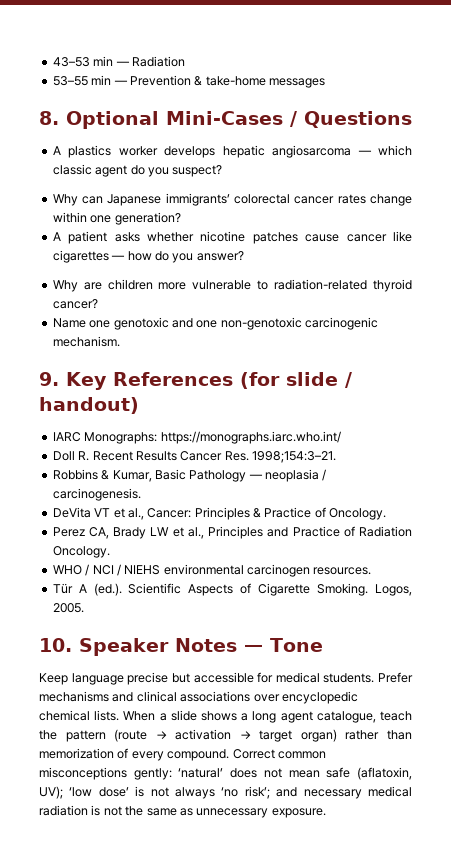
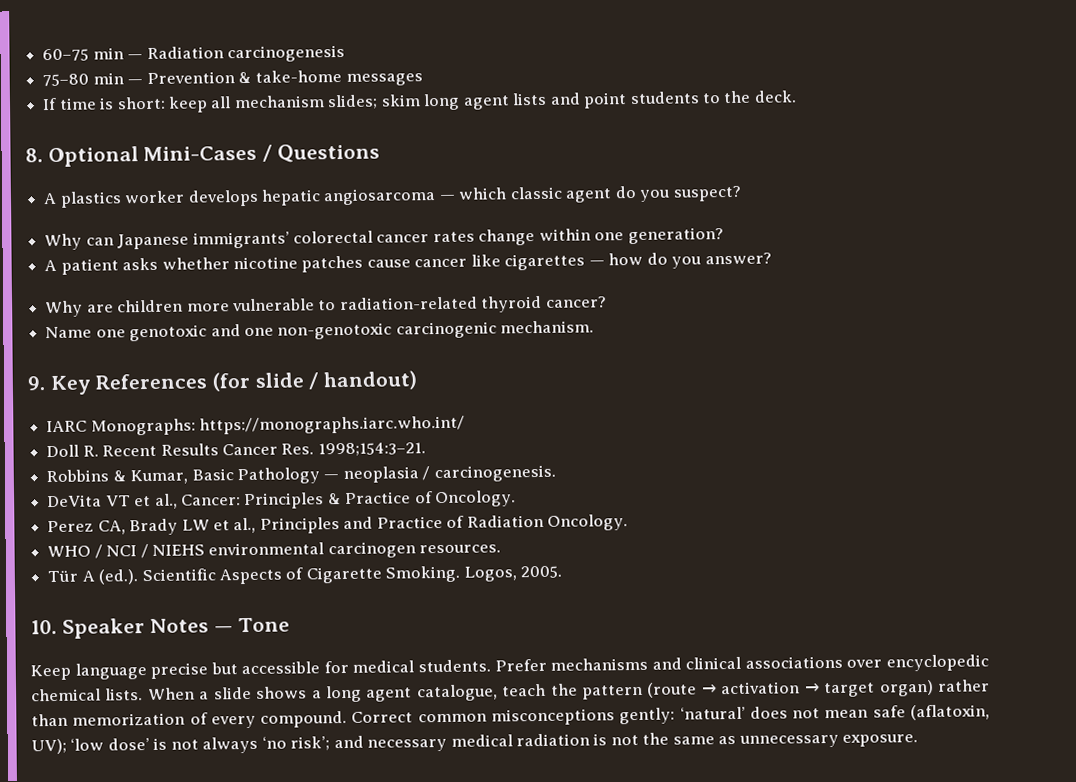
[52,57,90,67] 43–53 -> [42,48,90,62] 60–75
[52,76,88,86] // 53–55 -> [226,44,345,63] [42,73,90,87] carcinogenesis // 75–80
(325, 83) none -> [42,90,797,113] // If time is short: keep all mechanism slides; skim long agent lists and point students to the deck.

